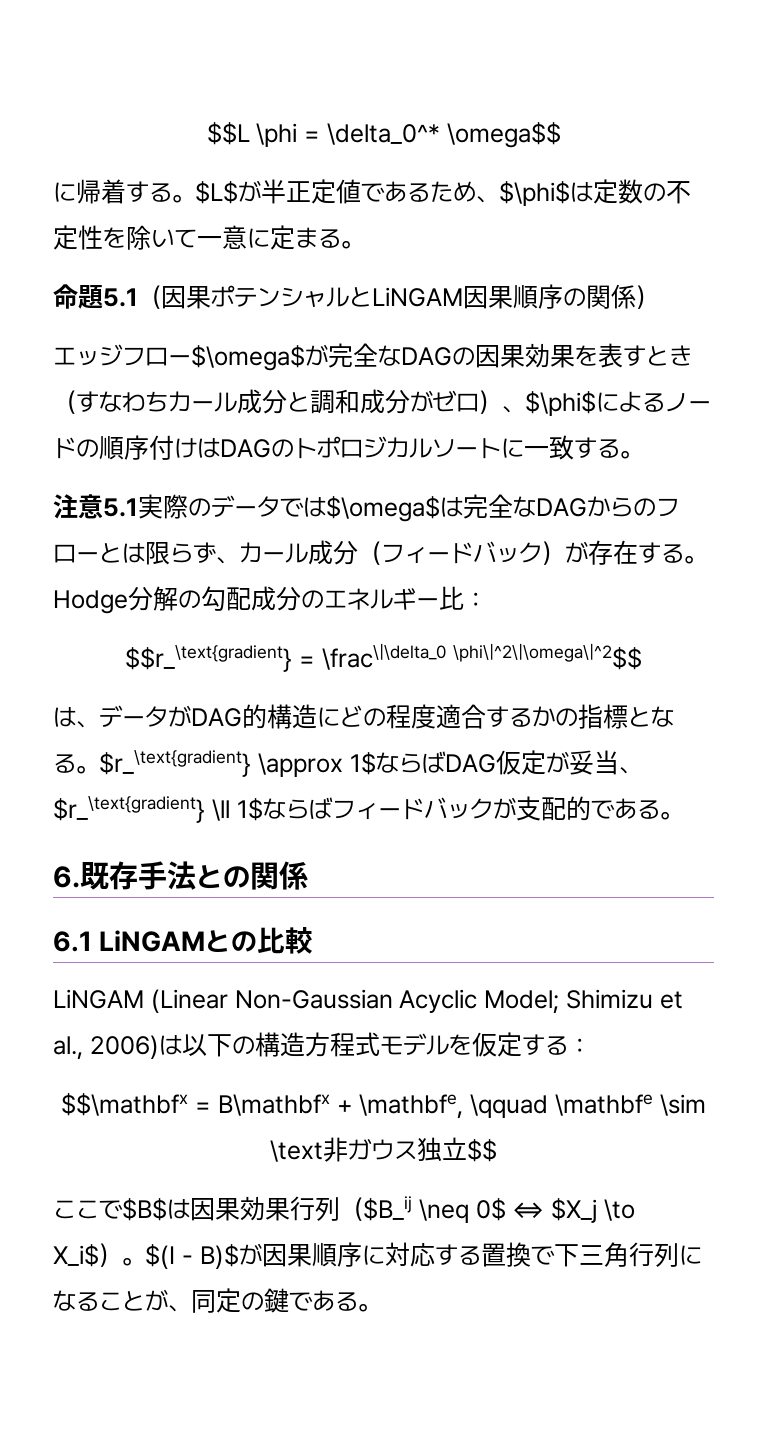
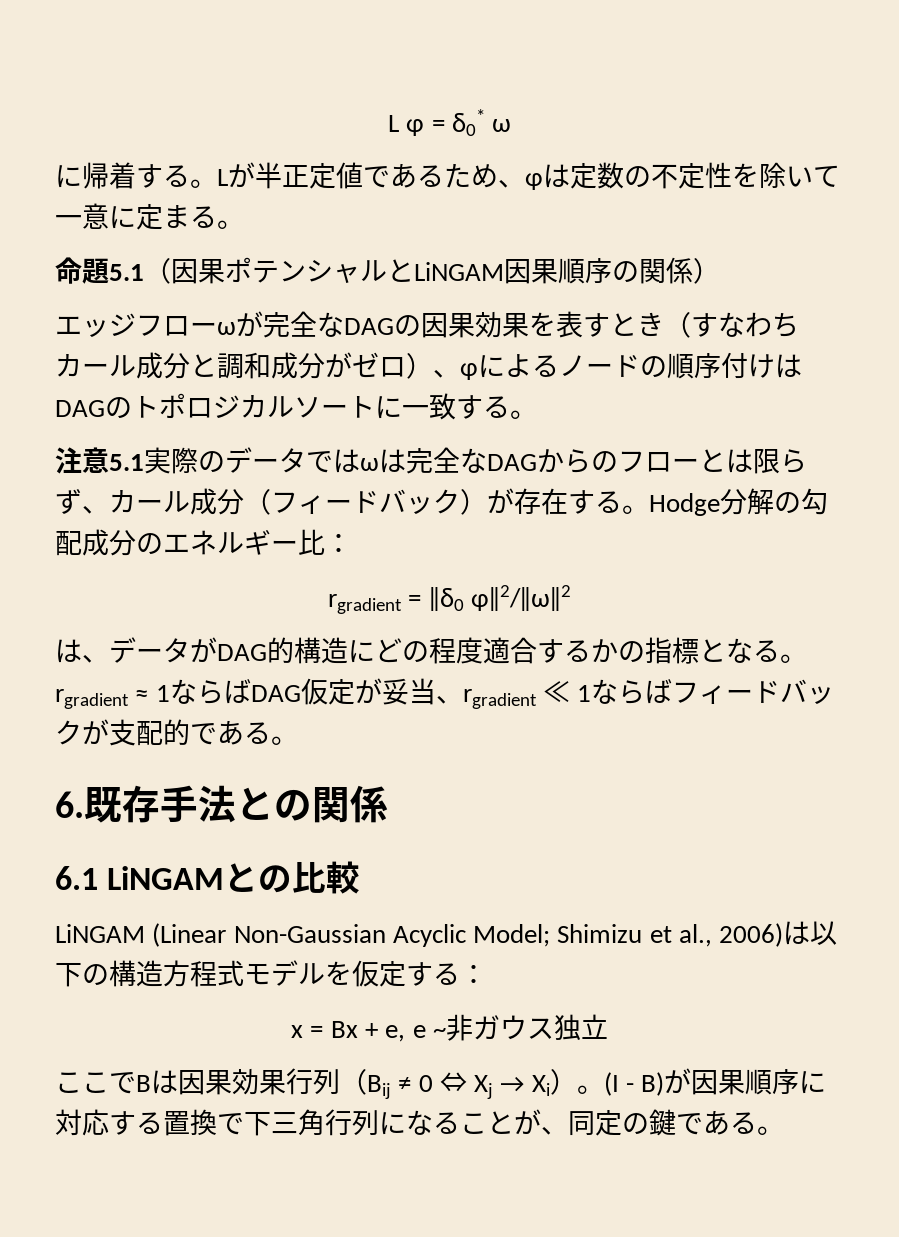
[206,122,561,148] $$L \phi = \delta_0^* \omega$$ -> [387,109,512,136] L φ = δ0* ω
[195,181,238,204] $L$ -> [217,169,228,186] L
[499,181,570,206] $\phi$ -> [525,173,543,190] φ
[191,345,305,371] $\omega$ -> [217,322,236,335] ω
[525,391,596,416] $\phi$ -> [460,363,478,380] φ
[326,496,440,522] $\omega$ -> [360,458,379,471] ω
[125,643,642,672] $$r_\text{gradient} = \frac\|\delta_0 \phi\|^2\|\omega\|^2$$ -> [328,585,571,614] rgradient = ‖δ0 φ‖2/‖ω‖2
[99,750,376,777] $r_\text{gradient} \approx 1$ -> [55,685,170,709] rgradient ≈ 1
[53,796,263,823] $r_\text{gradient} \ll 1$ -> [462,681,592,709] rgradient ≪ 1
[61,1093,706,1119] [270,1140,323,1162] $$\mathbfx = B\mathbfx + \mathbfe, \qquad \mathbfe \sim \text -> [291,1021,446,1042] x = Bx + e, e ~
[467,1139,497,1162] $$ -> (608, 1026) none
[122,1198,167,1221] $B$ -> [136,1075,151,1092] B
[363,1196,635,1223] [53,1243,239,1269] $B_ij \neq 0$ ⇔ $X_j \to X_i$）。$(I - B)$ -> [367,1069,665,1099] Bij ≠ 0 ⇔ Xj → Xi）。(I - B)

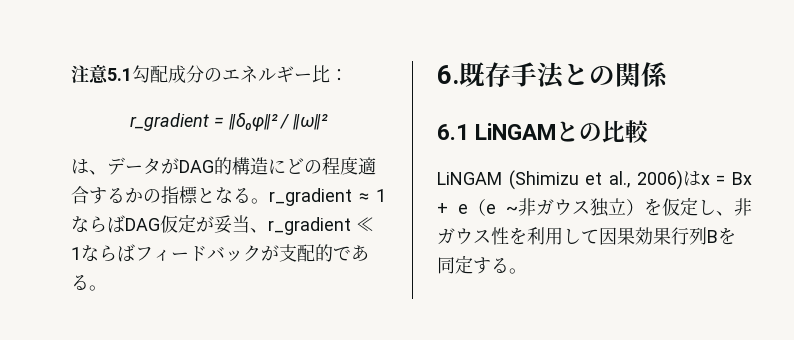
[387,109,512,136] [55,162,840,190] [55,203,244,230] [55,257,720,284] [55,311,799,338] [55,352,802,380] [55,393,537,420] [55,447,807,474] [55,488,801,516] L φ = δ0* ω // に帰着する。Lが半正定値であるため、φは定数の不定性を除いて一意に定まる。 // 命題5.1（因果ポテンシャルとLiNGAM因果順序の関係） // エッジフローωが完全なDAGの因果効果を表すとき（すなわちカール成分と調和成分がゼロ）、φによるノードの順序付けはDAGのトポロジカルソートに一致する。 // 注意5.1実際のデータではωは完全なDAGからのフローとは限らず、カール成分（フィードバック）が存在する。Hodge分解の -> [71,64,132,84] 注意5.1
[328,585,571,614] rgradient = ‖δ0 φ‖2/‖ω‖2 -> [129,112,329,131] r_gradient = ‖δ₀φ‖² / ‖ω‖²
[55,689,129,709] rgradient -> [269,188,352,206] r_gradient
[462,689,537,709] rgradient -> [268,217,351,235] r_gradient
[152,921,838,947] [55,960,487,987] (Linear Non-Gaussian Acyclic Model; Shimizu et al., 2006)は以下の構造方程式モデルを仮定する： // -> [508,170,701,190] (Shimizu et al., 2006)は
[385,1025,406,1042] e, -> [458,199,486,216] e（
[55,1068,827,1099] [55,1109,730,1136] // ここでBは因果効果行列（Bij ≠ 0 ⇔ Xj → Xi）。(I - B)が因果順序に対応する置換で下三角行列になることが、同定の鍵であ -> [626,197,752,216] [437,227,736,245] [437,255,491,274] ）を仮定し、非ガウス性を利用して因果効果行列Bを同定す

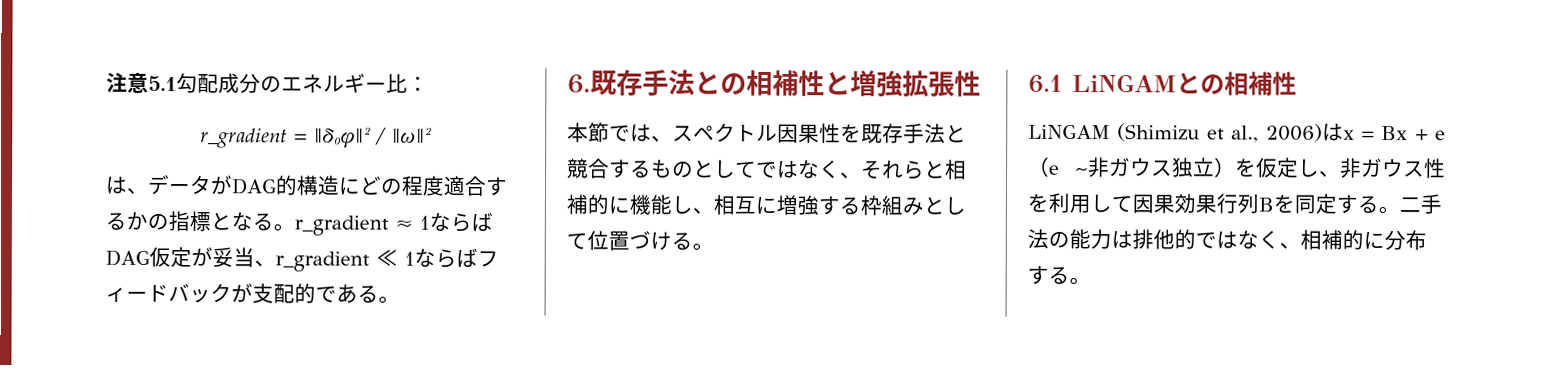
[615,62,668,87] 関係 -> [746,69,981,97] [567,122,967,144] [567,158,967,180] [566,194,966,216] [566,230,714,251] 相補性と増強拡張性 // 本節では、スペクトル因果性を既存手法と競合するものとしてではなく、それらと相補的に機能し、相互に増強する枠組みとして位置づける。
[602,120,650,143] 比較 -> [1224,71,1297,96] 相補性
(527, 271) none -> [1399,194,1442,215] [1027,228,1427,251] [1027,265,1091,286] 二手法の能力は排他的ではなく、相補的に分布する。

